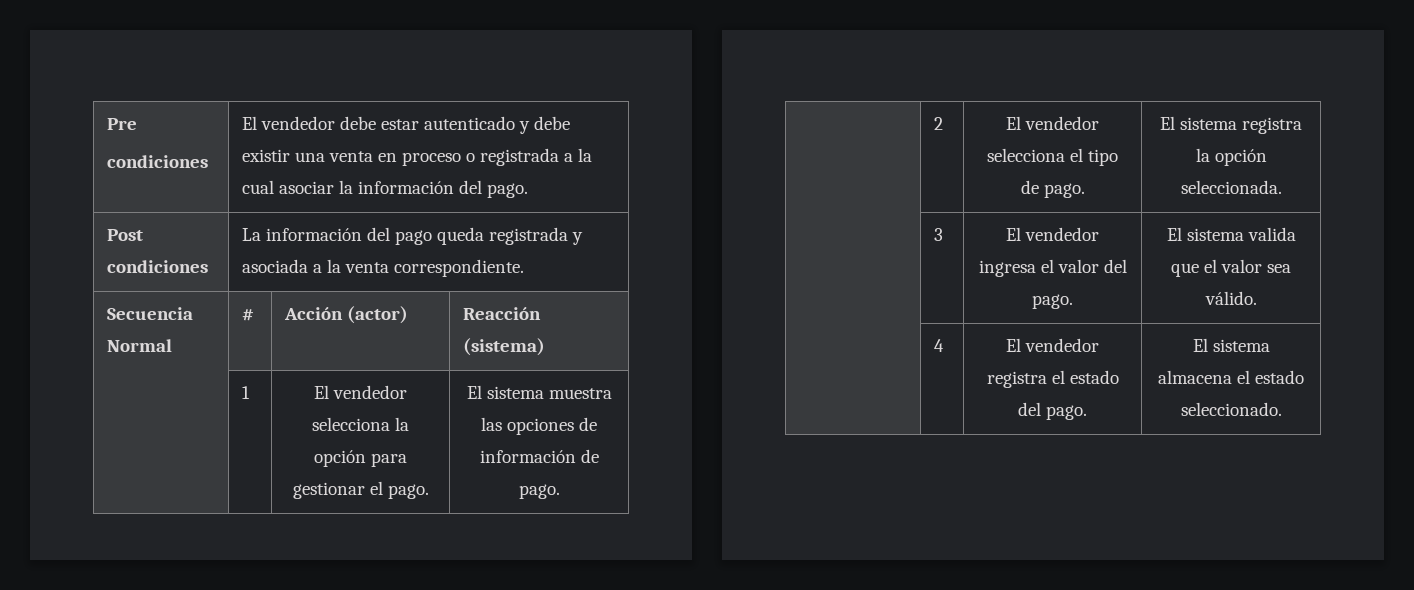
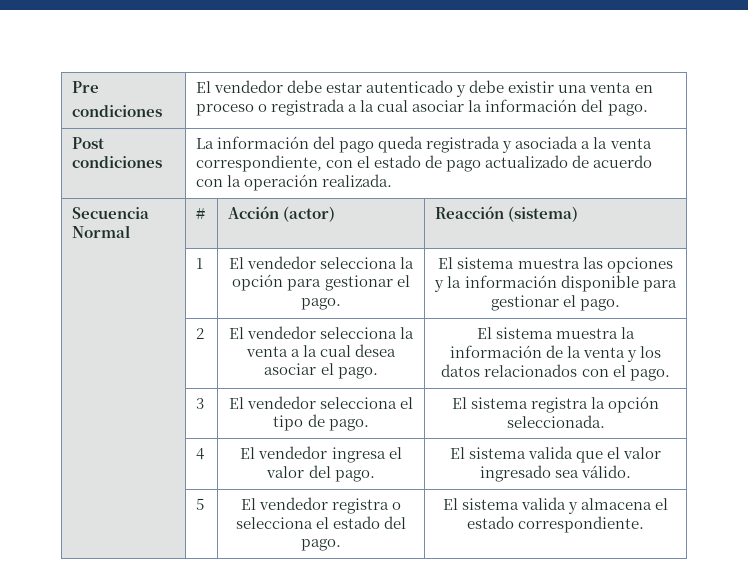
[393,259,524,277] correspondiente. -> [196,155,653,172] [196,174,393,191] correspondiente, con el estado de pago actualizado de acuerdo con la operación realizada.
[578,417,597,431] [479,449,599,463] [518,484,560,499] [933,117,943,130] de información de pago. // | 2 -> [434,275,677,292] [490,295,621,311] [196,328,205,339] [228,326,415,339] [245,344,397,357] [264,363,378,379] [476,327,636,339] [449,345,662,362] [441,364,670,381] [196,398,205,409] y la información disponible para gestionar el pago. // | 2 | El vendedor selecciona la venta a la cual desea asociar el pago. | El sistema muestra la información de la venta y los datos relacionados con el pago. // | 3
[933,228,943,241] 3 -> [196,448,205,460] 4
(1262, 266) none -> [479,465,551,482] ingresado
[933,339,944,352] 4 -> [196,498,205,510] 5
(1047, 379) none -> [392,502,402,510] [235,517,313,529] o selecciona
(1270, 345) none -> [520,497,579,514] valida y
[1180,402,1282,416] seleccionado. -> [518,516,645,533] correspondiente.

